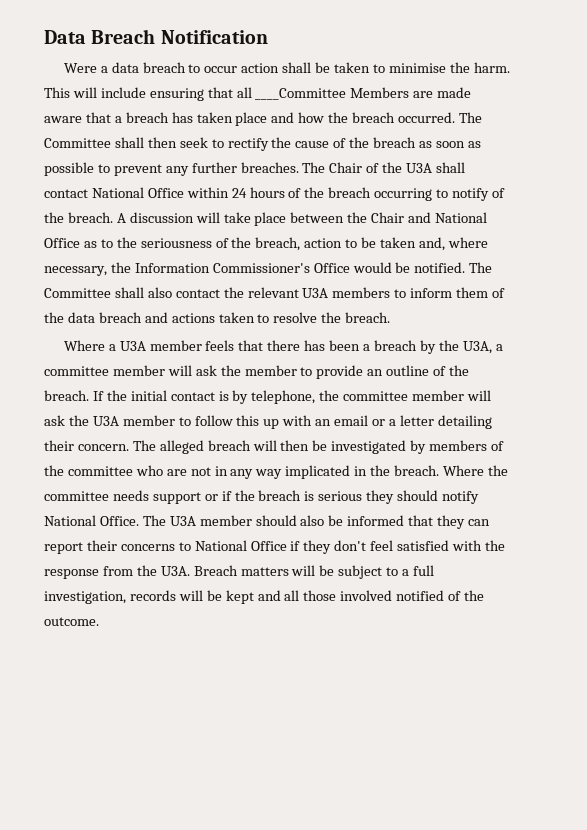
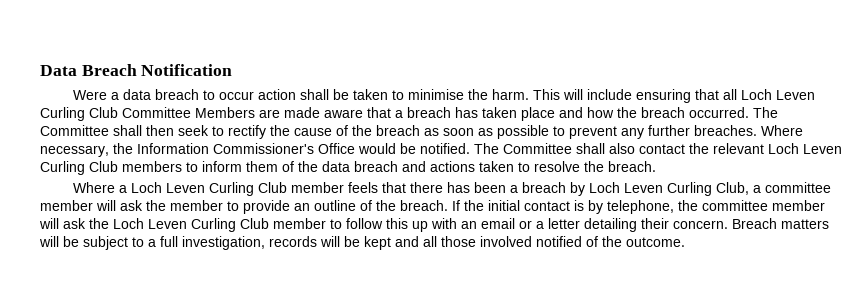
[255,88,347,100] ____Committee -> [741,89,816,100] [40,107,191,121] Loch Leven Curling Club Committee
[302,162,466,173] [44,187,505,201] [44,212,488,226] [44,237,488,251] The Chair of the U3A shall contact National Office within 24 hours of the breach occurring to notify of the breach. A discussion will take place between the Chair and National Office as to the seriousness of the breach, action to be taken and, where -> [761,125,803,136] Where
[302,288,329,298] U3A -> [768,143,842,154] [40,161,118,175] Loch Leven Curling Club
[119,341,146,351] U3A -> [131,182,288,196] Loch Leven Curling Club
[438,340,492,354] the U3A, -> [589,182,750,196] Loch Leven Curling Club,
[92,416,119,426] U3A -> [113,218,269,232] Loch Leven Curling Club
[132,440,505,454] [44,465,508,479] [44,490,480,504] [44,515,491,529] [44,540,505,554] [44,565,190,579] The alleged breach will then be investigated by members of the committee who are not in any way implicated in the breach. Where the committee needs support or if the breach is serious they should notify National Office. The U3A member should also be informed that they can report their concerns to National Office if they don't feel satisfied with the response from the U3A. -> (728, 224) none

